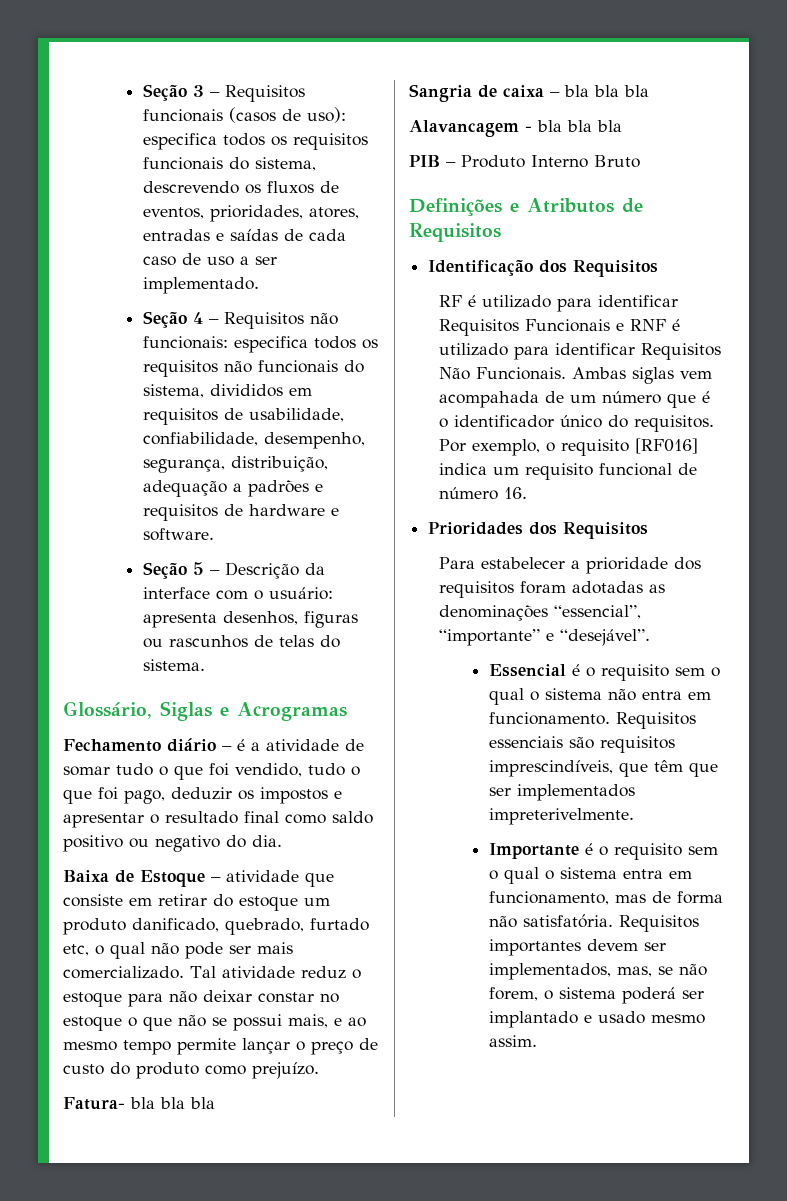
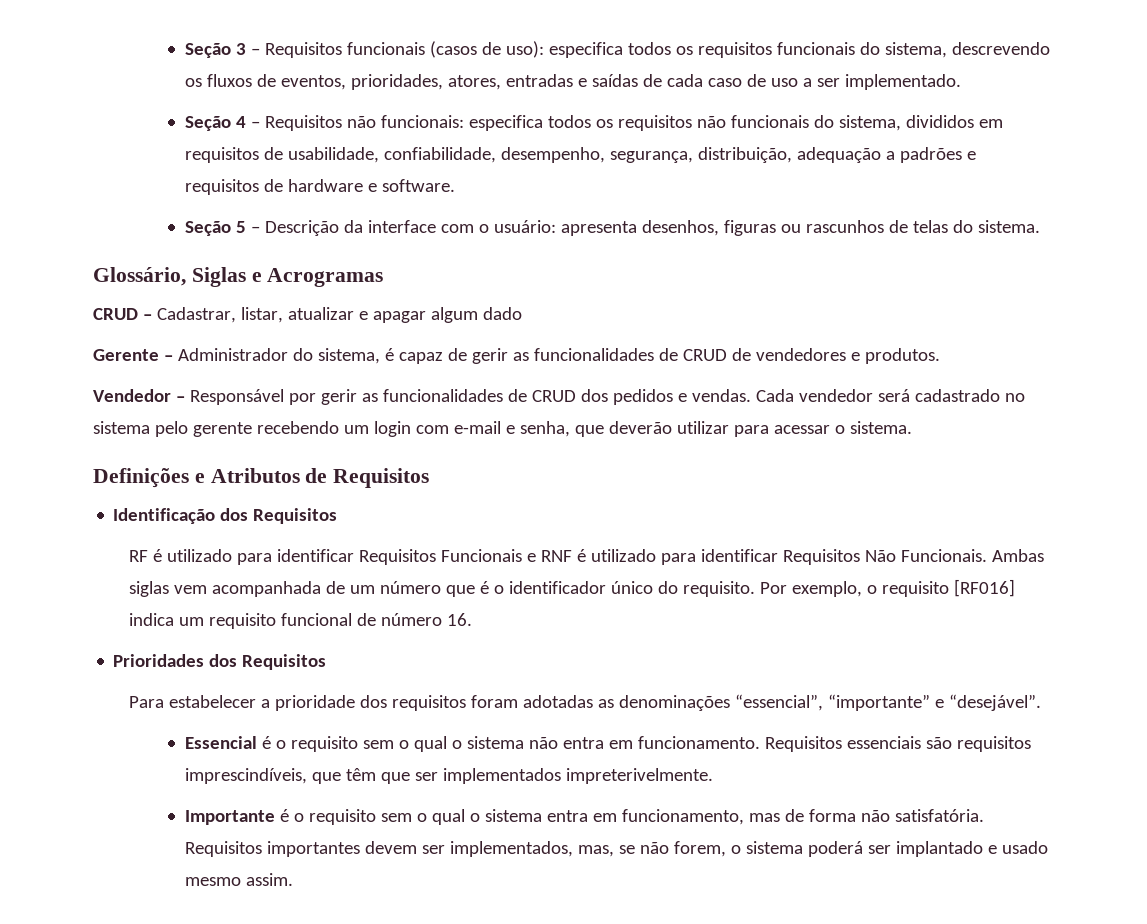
[63,738,364,752] [63,763,360,780] [63,787,342,804] [63,811,373,828] [63,835,282,852] [63,870,334,887] [63,894,330,911] [63,918,369,935] [63,942,293,959] [63,966,361,979] [63,990,339,1007] [63,1014,366,1031] [63,1038,378,1055] [63,1062,319,1079] [63,1097,215,1110] [409,84,649,102] [409,120,622,137] [409,155,640,168] Fechamento diário – é a atividade de somar tudo o que foi vendido, tudo o que foi pago, deduzir os impostos e apresentar o resultado final como saldo positivo ou negativo do dia. // Baixa de Estoque – atividade que consiste em retirar do estoque um produto danificado, quebrado, furtado etc, o qual não pode ser mais comercializado. Tal atividade reduz o estoque para não deixar constar no estoque o que não se possui mais, e ao mesmo tempo permite lançar o preço de custo do produto como prejuízo. // Fatura- bla bla bla // Sangria de caixa – bla bla bla // Alavancagem - bla bla bla // PIB – Produto Interno Bruto -> [93,307,522,323] [93,348,940,364] [93,389,1025,405] [93,421,912,437] CRUD – Cadastrar, listar, atualizar e apagar algum dado // Gerente – Administrador do sistema, é capaz de gerir as funcionalidades de CRUD de vendedores e produtos. // Vendedor – Responsável por gerir as funcionalidades de CRUD dos pedidos e vendas. Cada vendedor será cadastrado no sistema pelo gerente recebendo um login com e-mail e senha, que deverão utilizar para acessar o sistema.
[439,391,540,408] acompahada -> [211,581,321,597] acompanhada
[634,415,715,432] requisitos. -> [682,581,755,597] requisito.

